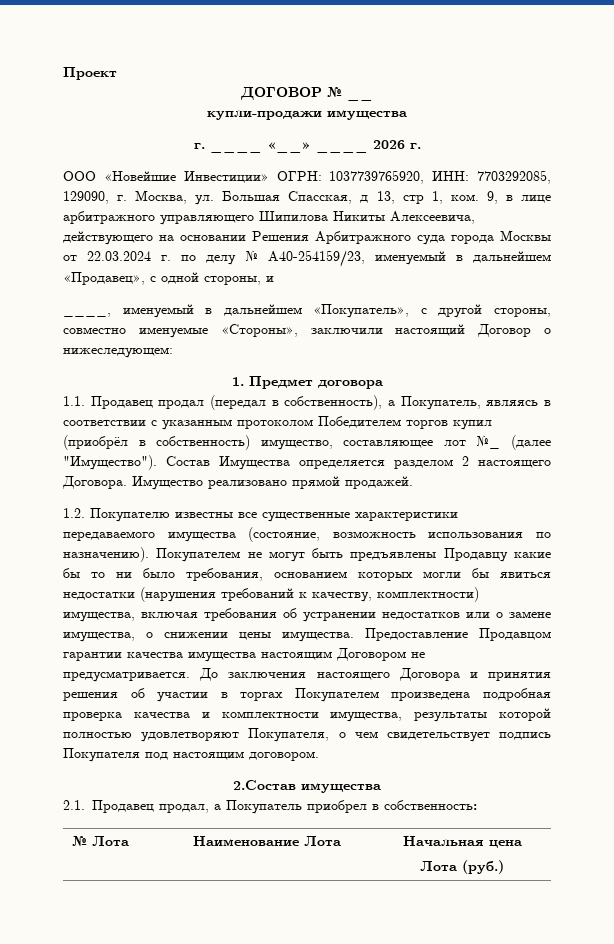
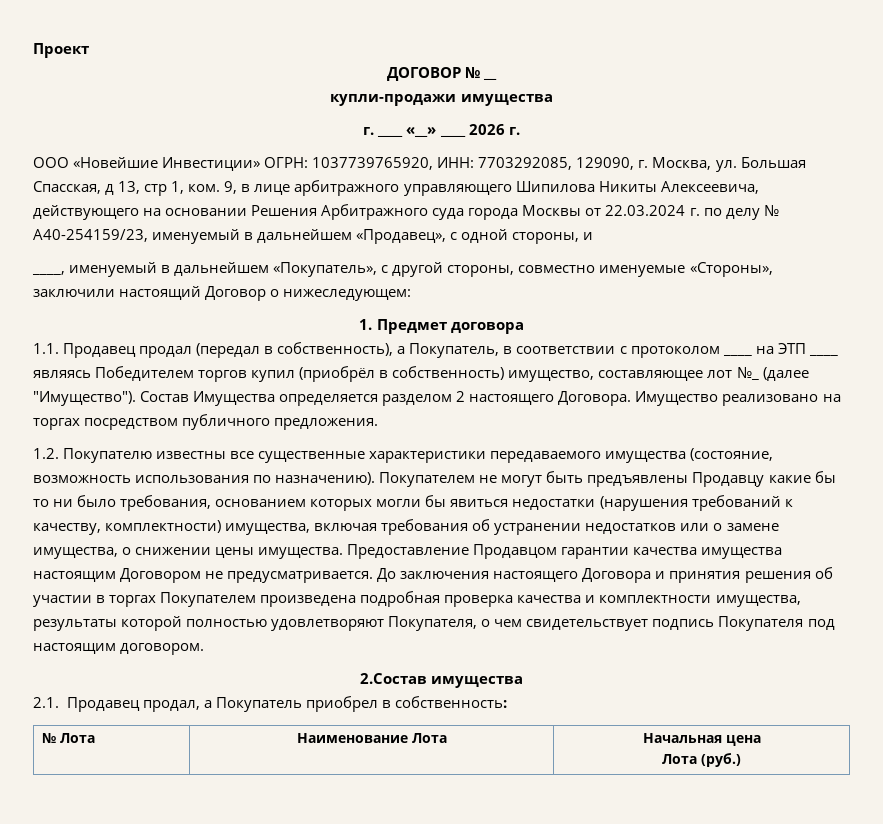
[486,400,539,406] являясь -> (500, 350) none
[162,419,313,430] указанным протоколом -> [630,346,752,358] [755,343,806,354] [808,354,838,356] [33,370,91,378] протоколом ____ на ЭТП ____ являясь
[292,476,413,489] прямой продажей. -> [822,394,841,402] [33,414,379,430] на торгах посредством публичного предложения.

